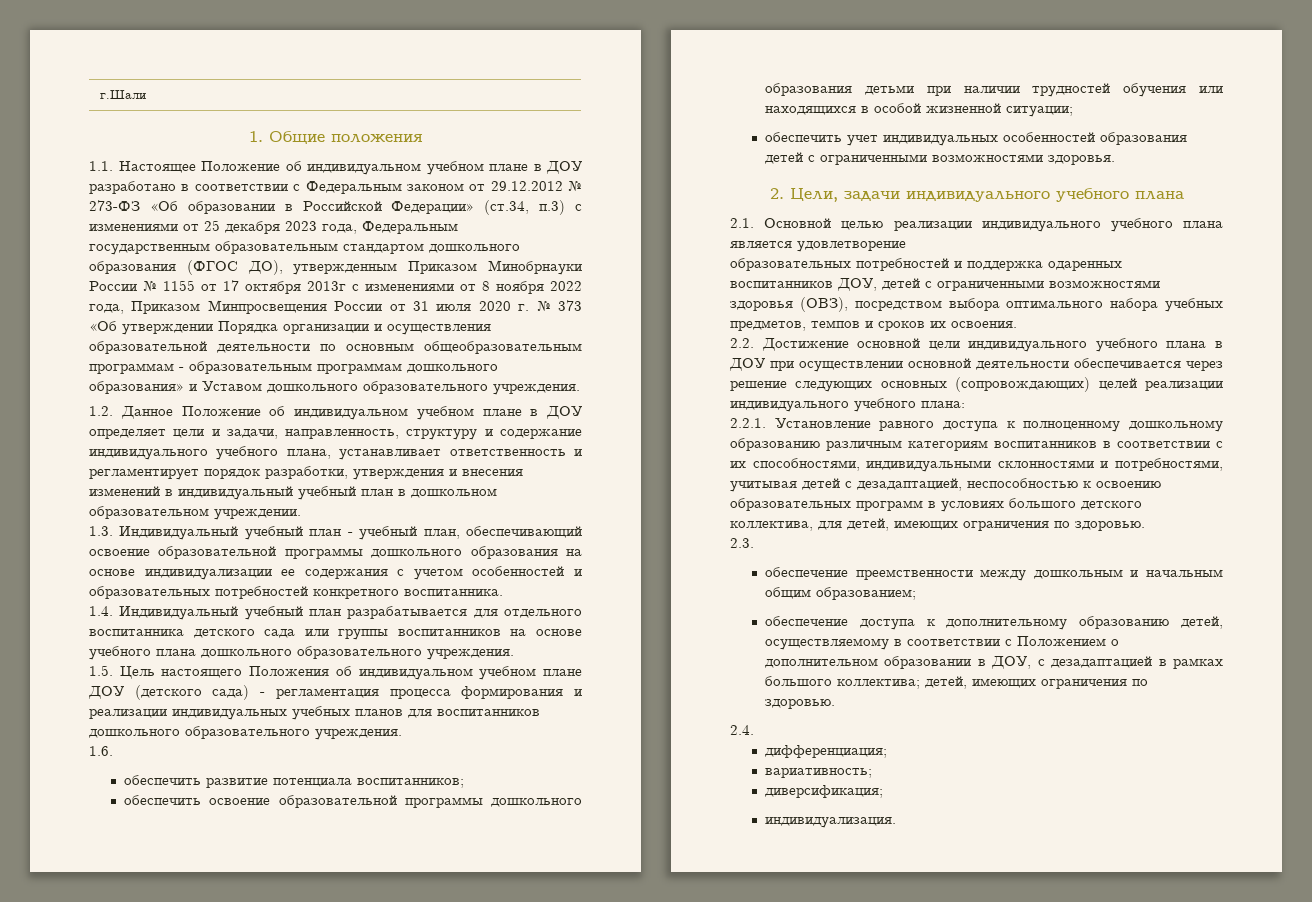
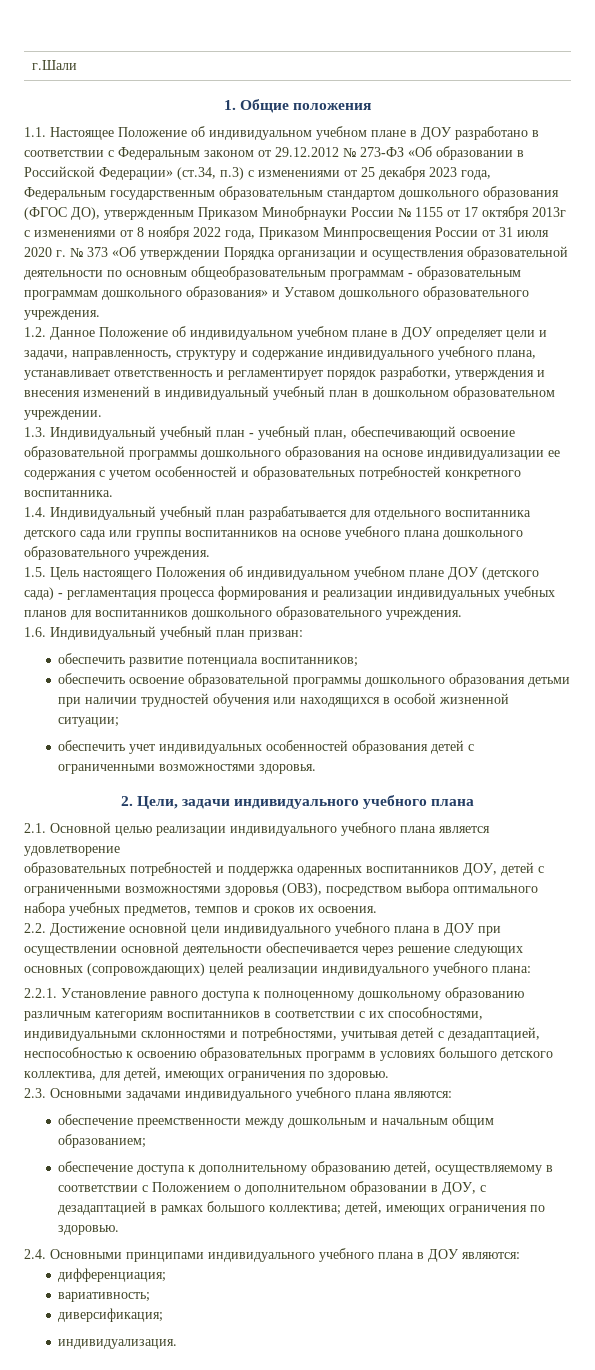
(113, 751) none -> [50,626,303,640] Индивидуальный учебный план призван:
(754, 543) none -> [50,1087,452,1101] Основными задачами индивидуального учебного плана являются:
(754, 730) none -> [50,1248,520,1262] Основными принципами индивидуального учебного плана в ДОУ являются:

